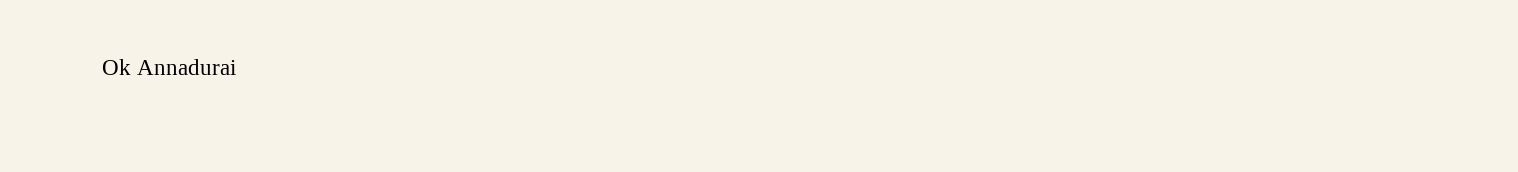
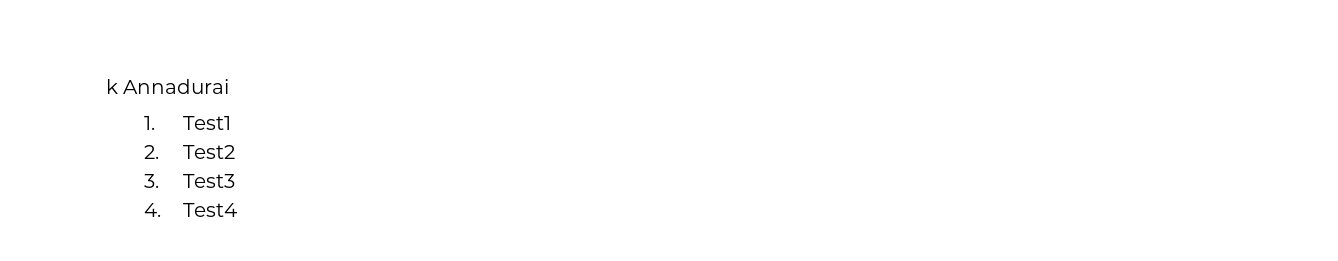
[102,59,131,75] Ok -> [106,79,118,94] k
(237, 67) none -> [144,116,231,130] [144,145,235,159] [144,174,235,188] [144,203,237,217] // 1. Test1 // 2. Test2 // 3. Test3 // 4. Test4

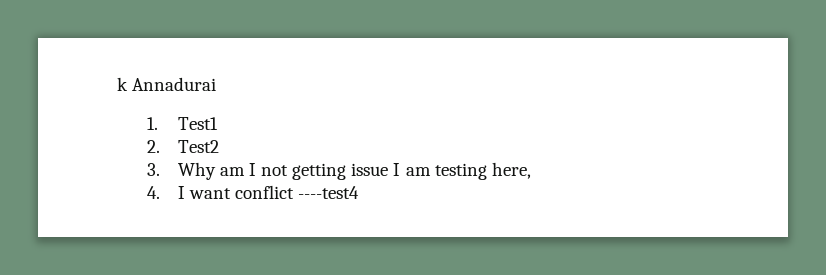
[182,174,235,188] [144,203,237,217] Test3 // 4. Test4 -> [177,162,531,180] [147,185,360,199] Why am I not getting issue I am testing here, // 4. I want conflict ----test4

